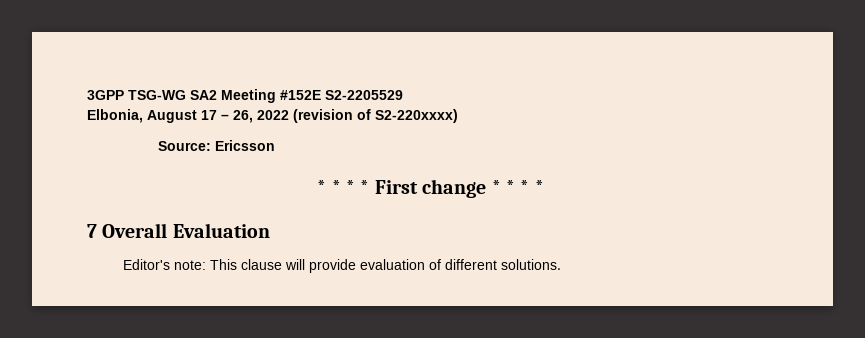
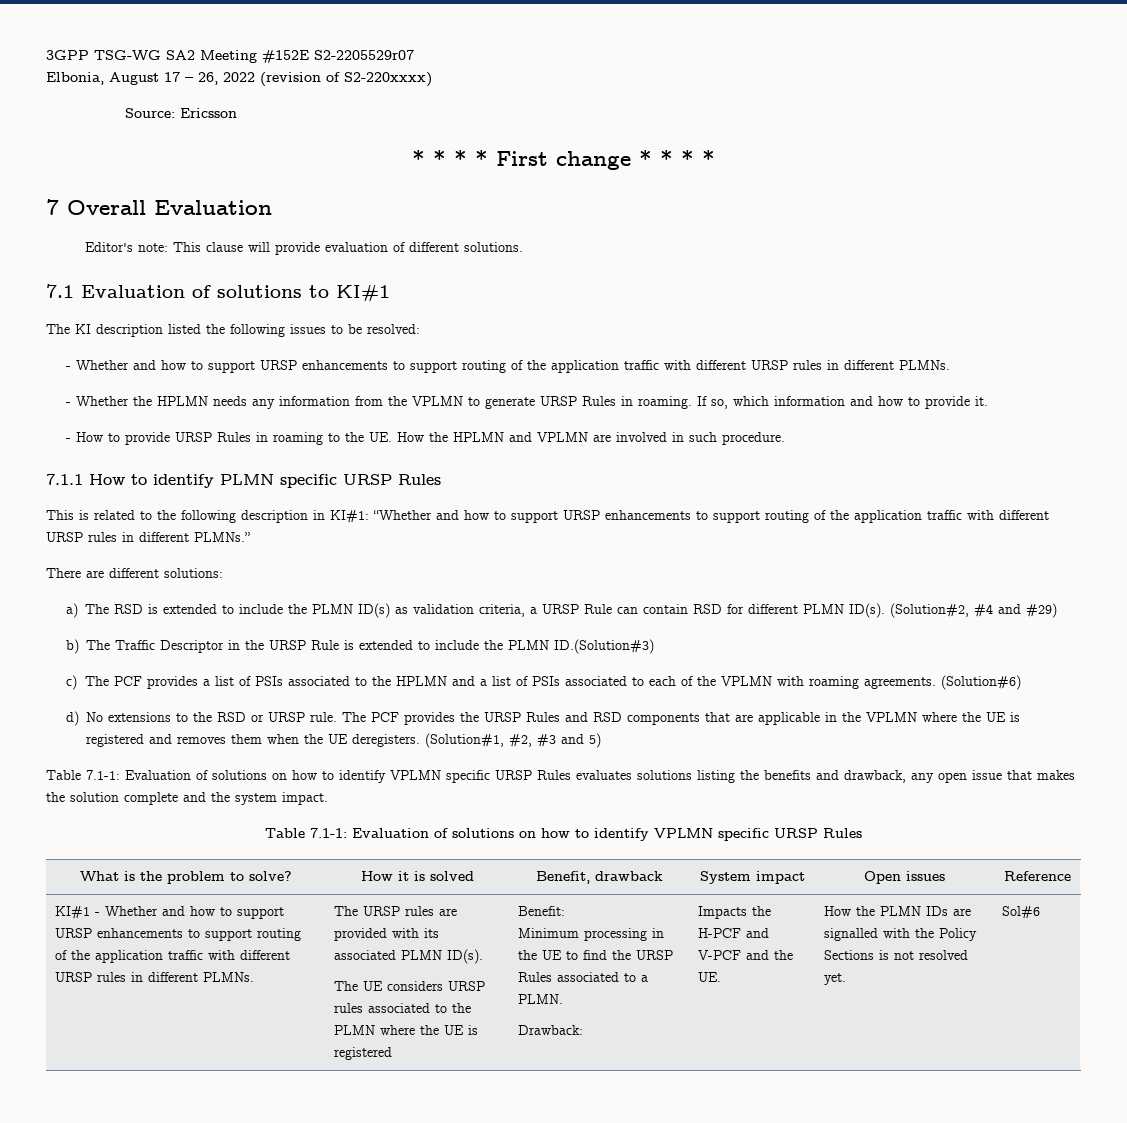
[325,90,403,100] S2-2205529 -> [314,50,414,60] S2-2205529r07
(561, 264) none -> [46,284,390,301] [46,324,420,337] [65,360,950,373] [65,396,988,409] [65,432,785,445] [46,474,441,488] [46,510,1049,523] [46,532,250,542] [46,568,223,578] [65,603,1058,618] [65,639,654,654] [65,675,1022,690] [65,711,1020,726] [85,733,601,748] [46,770,1075,783] [46,792,328,805] [265,828,862,841] [80,871,292,884] [361,871,474,881] [536,871,663,884] [700,871,805,884] [864,871,945,884] [1003,871,1071,881] [55,906,285,919] [55,928,302,941] [55,950,291,963] [55,972,255,982] [334,906,458,916] [334,928,440,941] [334,949,484,964] [334,981,486,991] [334,1003,472,1013] [334,1025,479,1035] [334,1047,393,1060] [518,906,566,916] [518,928,665,941] [518,950,674,960] [518,972,649,982] [518,994,564,1004] [518,1025,584,1035] [698,906,772,919] [698,928,770,938] [698,950,794,960] [698,972,722,982] [824,906,972,916] [824,928,978,941] [824,950,969,960] [824,973,847,985] [1002,906,1041,919] // 7.1 Evaluation of solutions to KI#1 // The KI description listed the following issues to be resolved: // - Whether and how to support URSP enhancements to support routing of the application traffic with different URSP rules in different PLMNs. // - Whether the HPLMN needs any information from the VPLMN to generate URSP Rules in roaming. If so, which information and how to provide it. // - How to provide URSP Rules in roaming to the UE. How the HPLMN and VPLMN are involved in such procedure. // 7.1.1 How to identify PLMN specific URSP Rules // This is related to the following description in KI#1: “Whether and how to support URSP enhancements to support routing of the application traffic with different URSP rules in different PLMNs.” // There are different solutions: // a) The RSD is extended to include the PLMN ID(s) as validation criteria, a URSP Rule can contain RSD for different PLMN ID(s). (Solution#2, #4 and #29) // b) The Traffic Descriptor in the URSP Rule is extended to include the PLMN ID.(Solution#3) // c) The PCF provides a list of PSIs associated to the HPLMN and a list of PSIs associated to each of the VPLMN with roaming agreements. (Solution#6) // d) No extensions to the RSD or URSP rule. The PCF provides the URSP Rules and RSD components that are applicable in the VPLMN where the UE is registered and removes them when the UE deregisters. (Solution#1, #2, #3 and 5) // Table 7.1-1: Evaluation of solutions on how to identify VPLMN specific URSP Rules evaluates solutions listing the benefits and drawback, any open issue that makes the solution complete and the system impact. // Table 7.1-1: Evaluation of solutions on how to identify VPLMN specific URSP Rules // What is the problem to solve? | How it is solved | Benefit, drawback | System impact | Open issues | Reference // KI#1 - Whether and how to support URSP enhancements to support routing of the application traffic with different URSP rules in different PLMNs. | The URSP rules are provided with its associated PLMN ID(s). // The UE considers URSP rules associated to the PLMN where the UE is registered | Benefit: // Minimum processing in the UE to find the URSP Rules associated to a PLMN. // Drawback: | Impacts the H-PCF and V-PCF and the UE. | How the PLMN IDs are signalled with the Policy Sections is not resolved yet. | Sol#6

